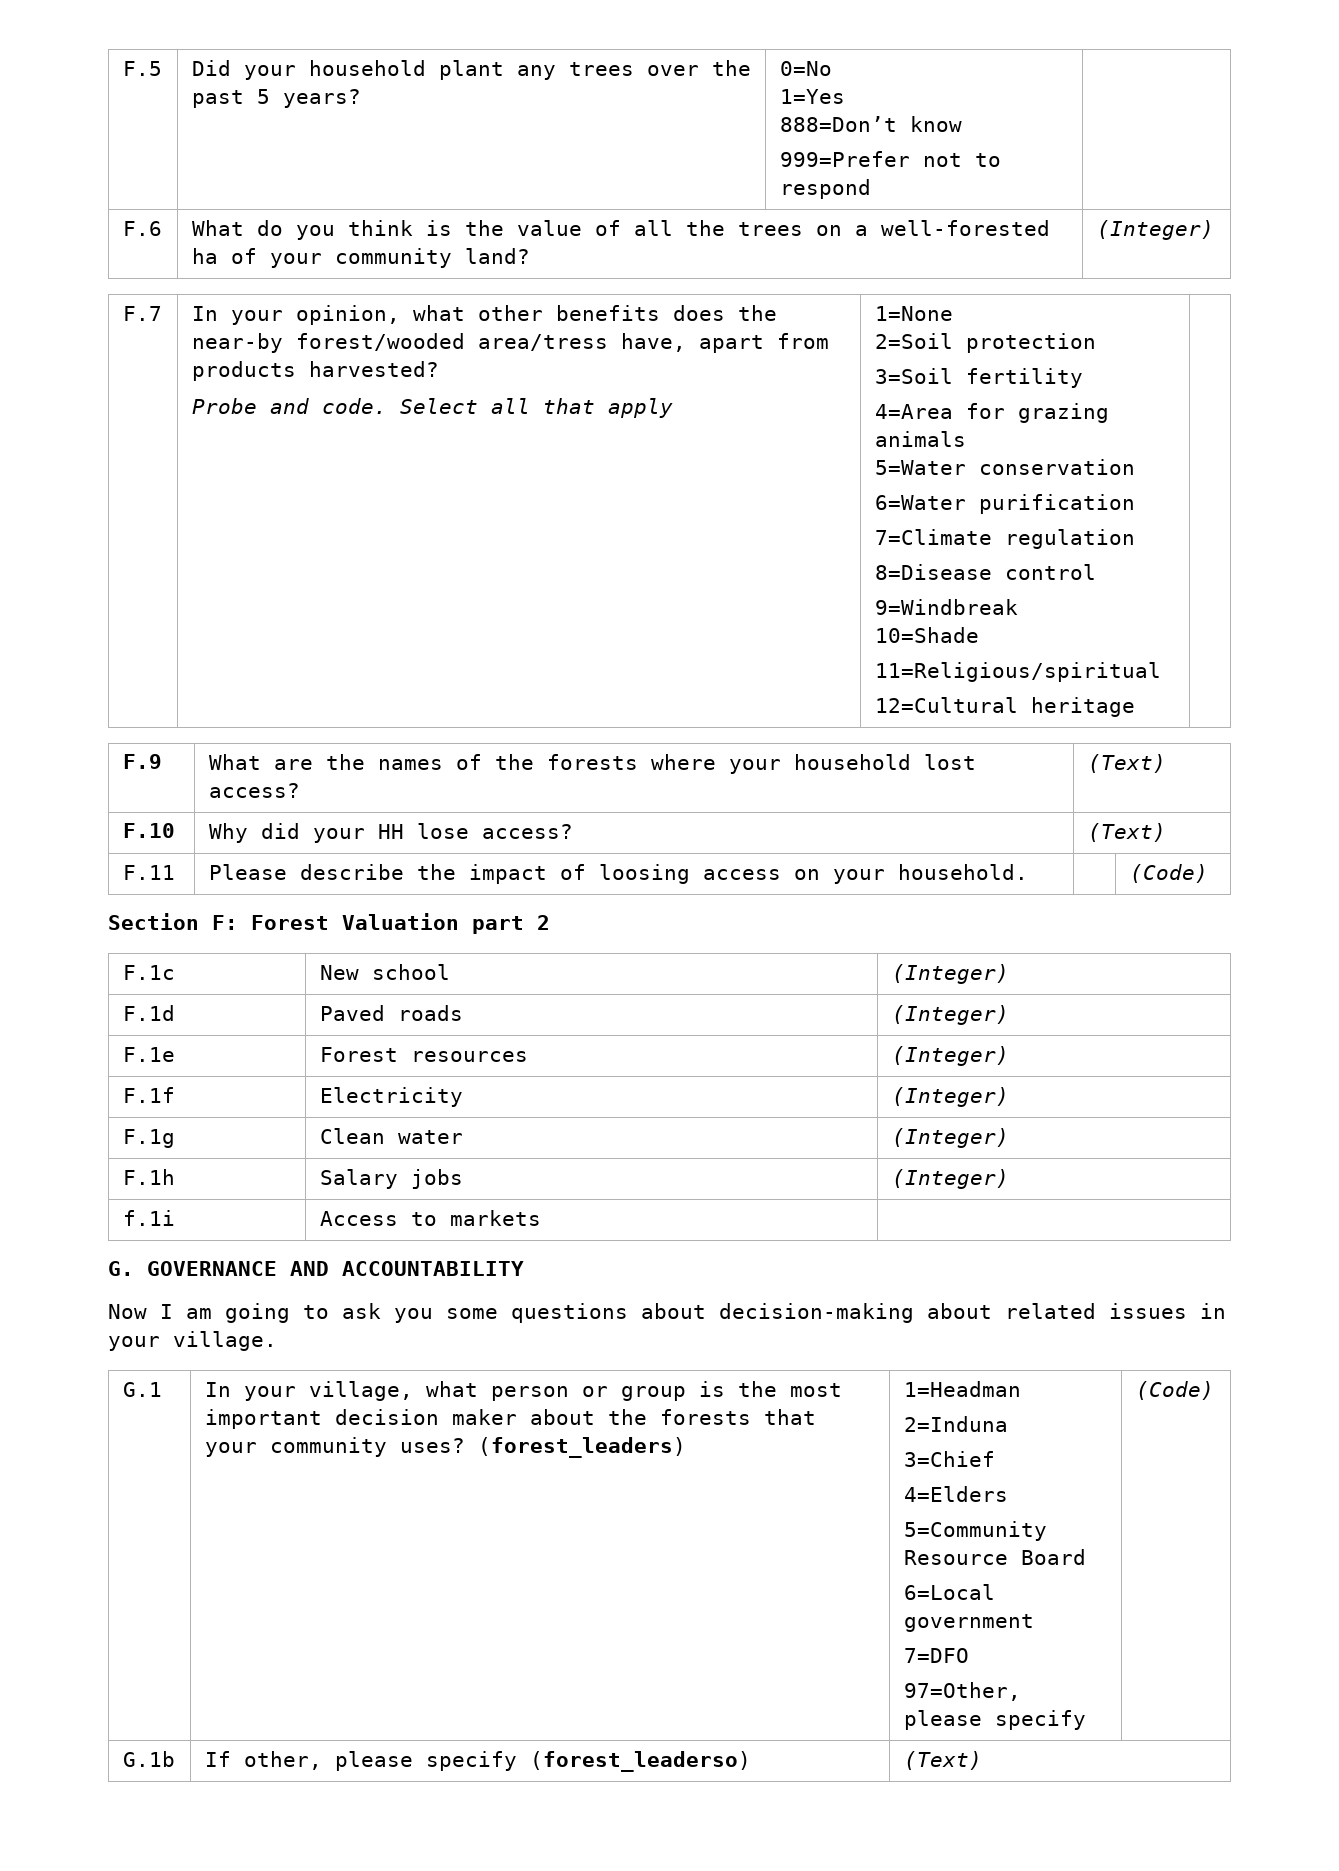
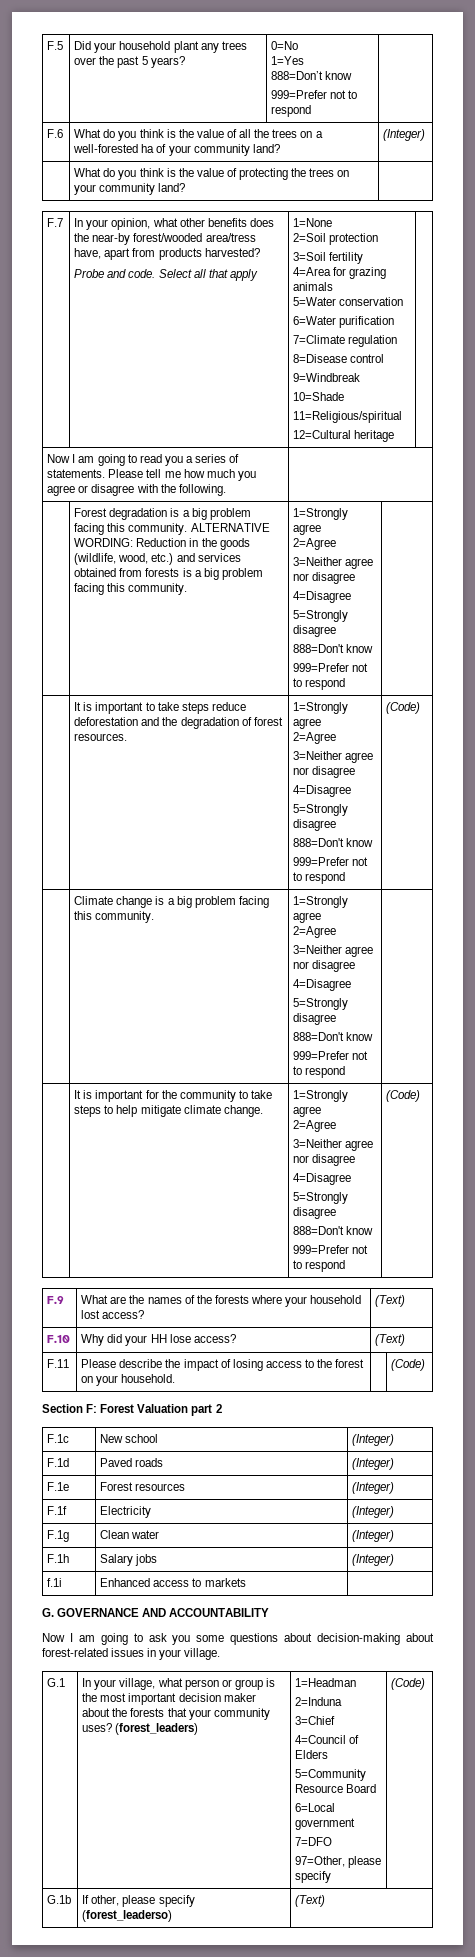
(1214, 230) none -> [74,168,350,180] [74,183,186,195] // | What do you think is the value of protecting the trees on your community land? |
(1135, 707) none -> [47,454,240,466] [47,469,256,481] [47,484,226,496] [74,508,251,520] [74,523,270,535] [74,538,250,550] [74,553,241,565] [74,568,263,580] [74,583,188,595] [293,508,349,520] [293,524,322,535] [293,538,337,550] [293,557,374,569] [293,572,356,584] [293,591,352,603] [293,610,349,622] [293,625,337,637] [293,644,374,653] [293,663,369,672] [293,678,346,690] [74,702,246,714] [74,717,283,729] [74,733,128,741] [293,702,349,714] [293,718,322,729] [293,732,337,744] [293,751,374,763] [293,766,356,778] [293,785,352,797] [293,804,349,816] [293,819,337,831] [293,838,374,847] [293,857,369,866] [293,872,346,884] [386,702,421,714] [74,896,269,908] [74,911,155,923] [293,896,349,908] [293,912,322,923] [293,926,337,938] [293,945,374,957] [293,960,356,972] [293,979,352,991] [293,998,349,1010] [293,1013,337,1025] [293,1032,374,1041] [293,1051,369,1060] [293,1066,346,1078] [74,1090,273,1102] [74,1105,263,1117] [293,1090,349,1102] [293,1106,322,1117] [293,1120,337,1132] [293,1139,374,1151] [293,1154,356,1166] [293,1173,352,1185] [293,1192,349,1204] [293,1207,337,1219] [293,1226,374,1235] [293,1245,369,1254] [293,1260,346,1272] [386,1090,421,1102] // Now I am going to read you a series of statements. Please tell me how much you agree or disagree with the following. | // | Forest degradation is a big problem facing this community. ALTERNATIVE WORDING: Reduction in the goods (wildlife, wood, etc.) and services obtained from forests is a big problem facing this community. | 1=Strongly agree // 2=Agree // 3=Neither agree nor disagree // 4=Disagree // 5=Strongly disagree // 888=Don't know // 999=Prefer not to respond | // | It is important to take steps reduce deforestation and the degradation of forest resources. | 1=Strongly agree // 2=Agree // 3=Neither agree nor disagree // 4=Disagree // 5=Strongly disagree // 888=Don't know // 999=Prefer not to respond | (Code) // | Climate change is a big problem facing this community. | 1=Strongly agree // 2=Agree // 3=Neither agree nor disagree // 4=Disagree // 5=Strongly disagree // 888=Don't know // 999=Prefer not to respond | // | It is important for the community to take steps to help mitigate climate change. | 1=Strongly agree // 2=Agree // 3=Neither agree nor disagree // 4=Disagree // 5=Strongly disagree // 888=Don't know // 999=Prefer not to respond | (Code)
[598,864,781,884] loosing access -> [232,1359,365,1371] losing access to the forest
[319,1211,398,1226] Access -> [100,1578,190,1587] Enhanced access
[1005,1303,1096,1319] related -> [42,1648,108,1657] forest-related
[903,1486,1008,1502] 4=Elders -> [295,1735,360,1744] [295,1750,329,1759] 4=Council of Elders

